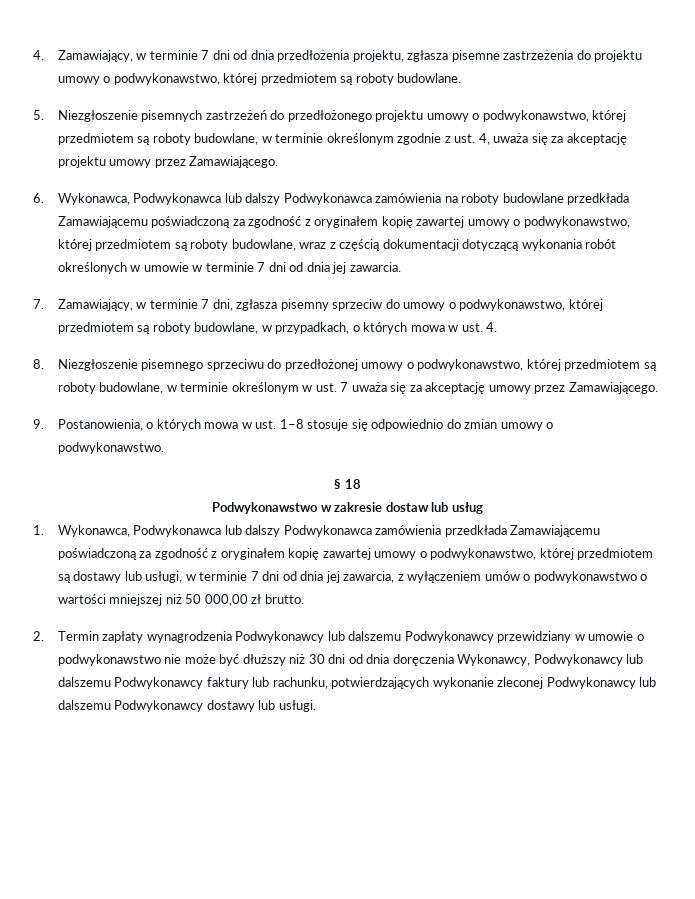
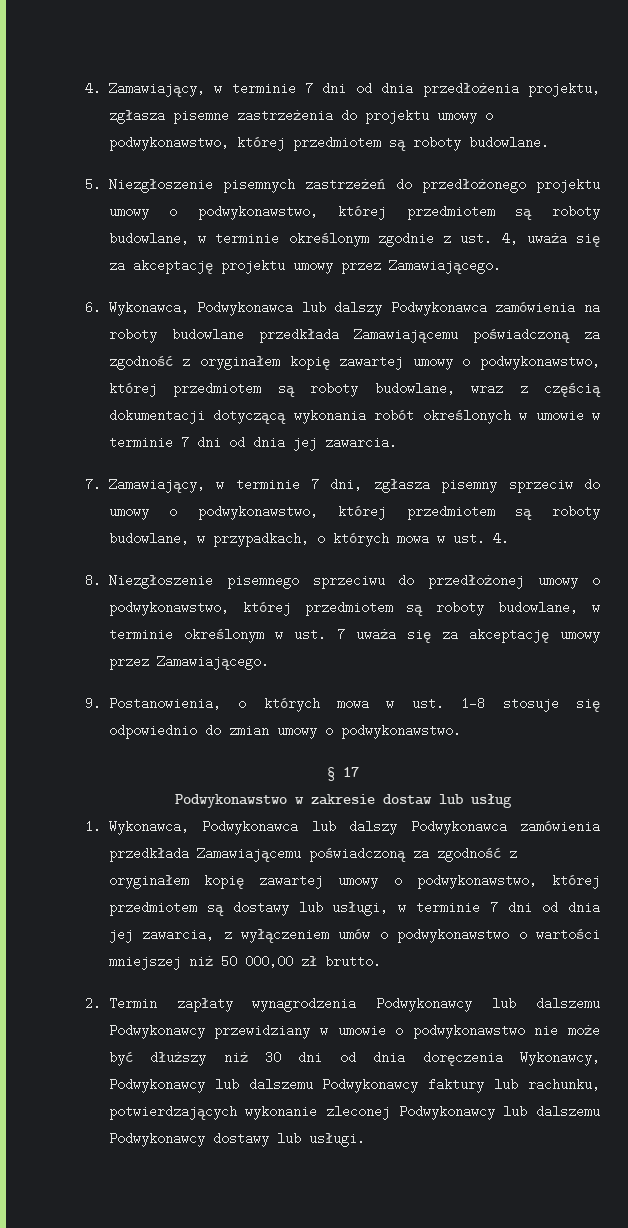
[344,479,361,489] 18 -> [342,767,359,777] 17

